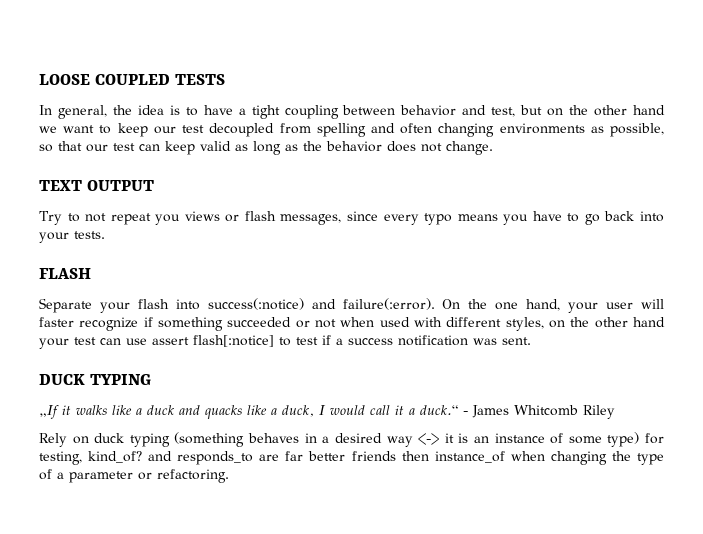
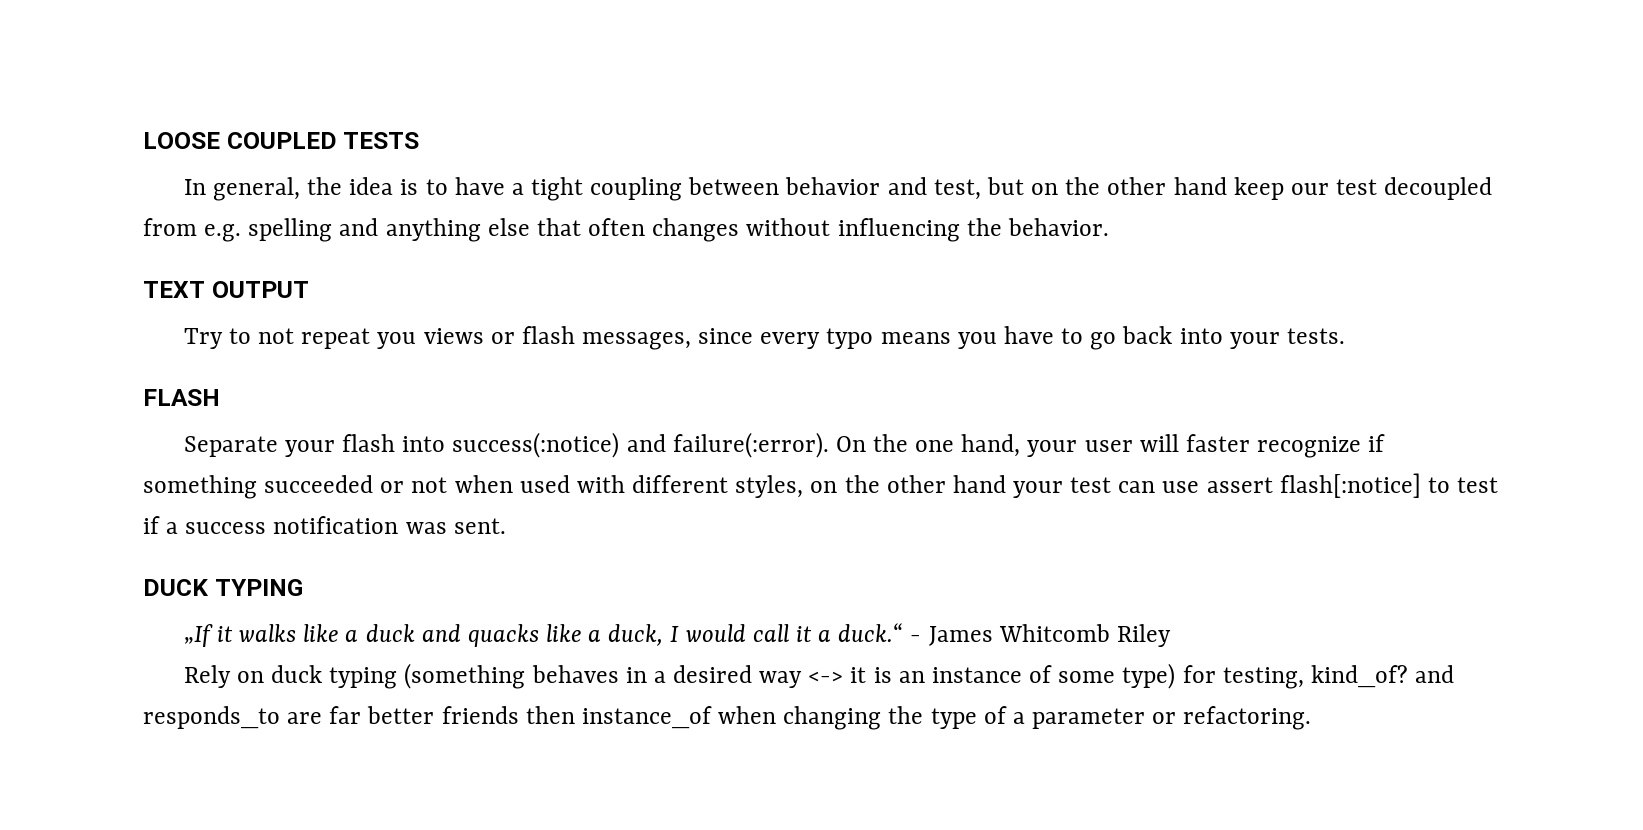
[39,125,112,134] we want to -> (1227, 186) none
(311, 128) none -> [204,224,242,242] e.g.
[400,123,664,137] [39,141,493,155] often changing environments as possible, so that our test can keep valid as long as the behavior does not change. -> [385,218,1109,242] anything else that often changes without influencing the behavior.

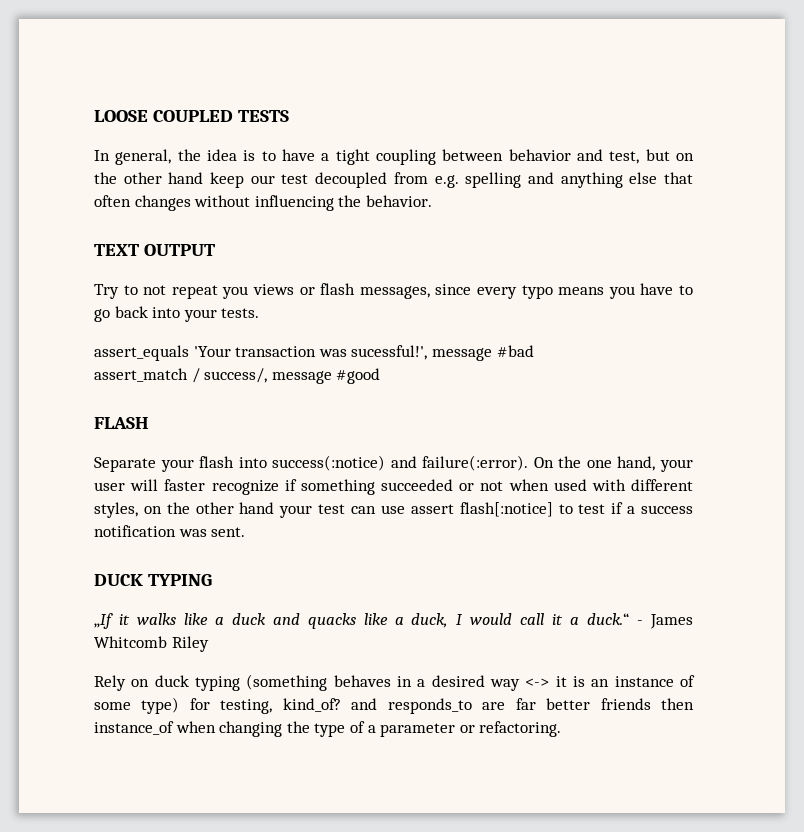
(1345, 336) none -> [94,345,534,361] [94,368,381,384] // assert_equals 'Your transaction was sucessful!', message #bad // assert_match / success/, message #good

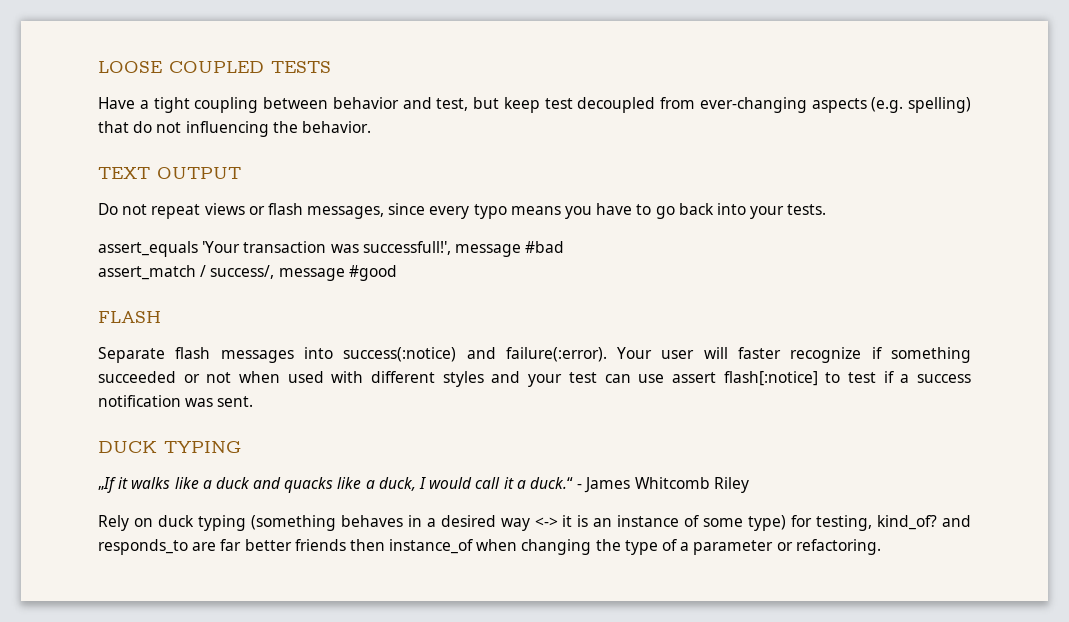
[94,149,315,165] In general, the idea is to have -> [98,97,135,109] Have
[676,153,695,161] [94,172,693,188] [94,195,251,211] on the other hand keep our test decoupled from e.g. spelling and anything else that often changes without -> [503,97,971,113] [98,121,182,133] keep test decoupled from ever-changing aspects (e.g. spelling) that do not
[94,284,138,299] Try to -> [98,203,118,215] Do
[222,286,249,299] you -> (201, 211) none
[351,345,428,360] sucessful!', -> [362,241,451,255] successfull!',
[160,456,235,472] your flash -> [175,347,294,363] flash messages
[533,456,693,472] On the one hand, your -> [617,347,653,359] Your
[94,502,275,518] styles, on the other hand -> [442,371,521,387] styles and

